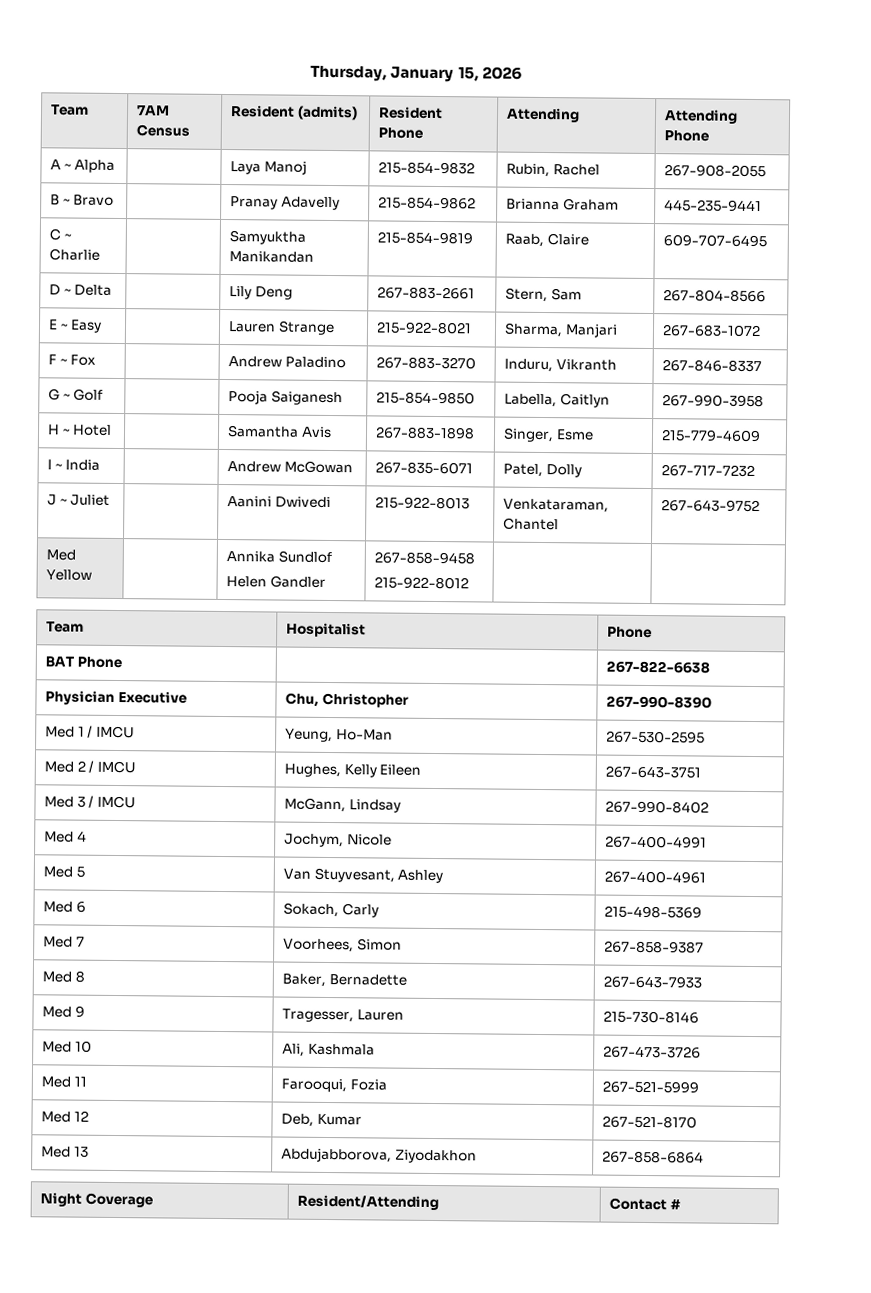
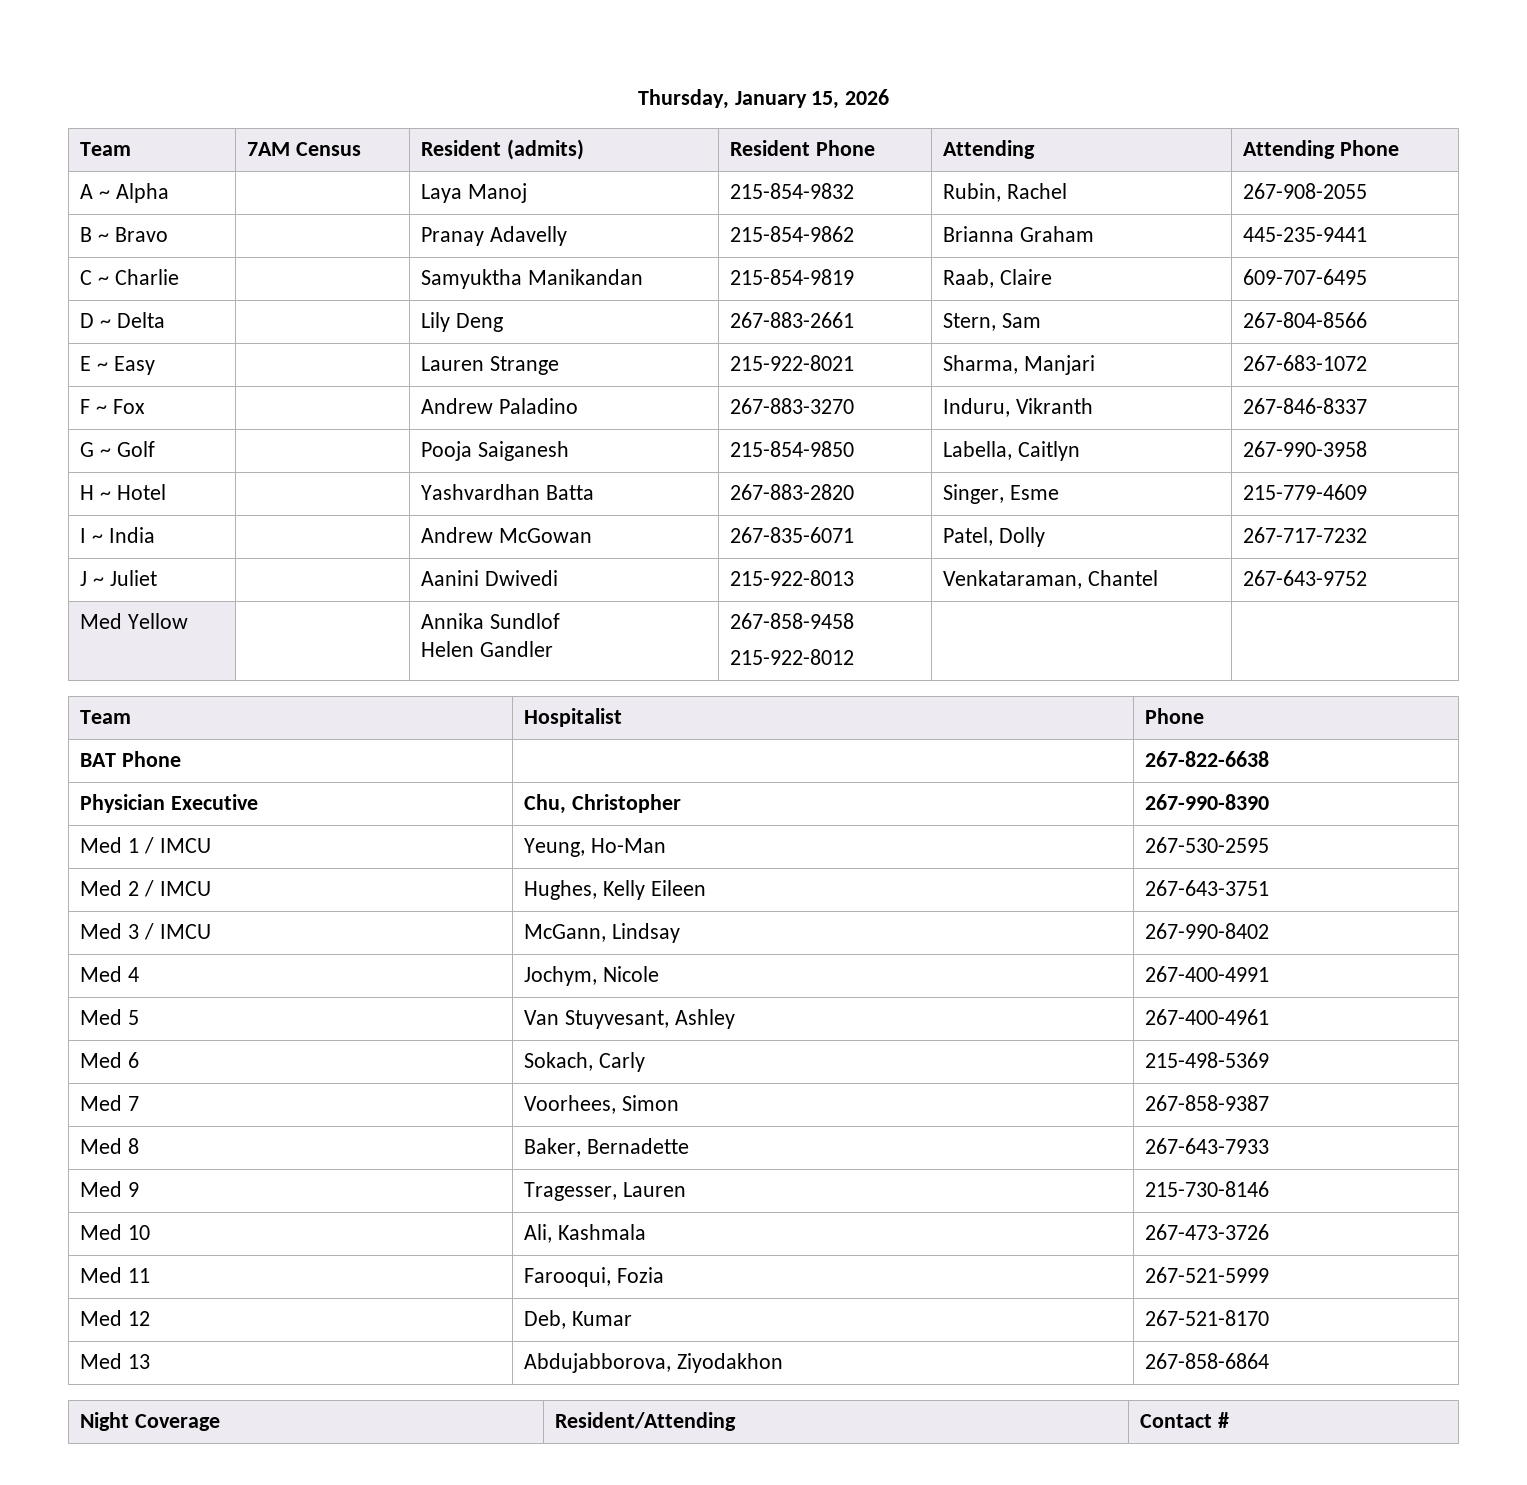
[227,425,332,439] [375,426,476,440] Samantha Avis | 267-883-1898 -> [421,484,594,500] [730,484,855,500] Yashvardhan Batta | 267-883-2820

